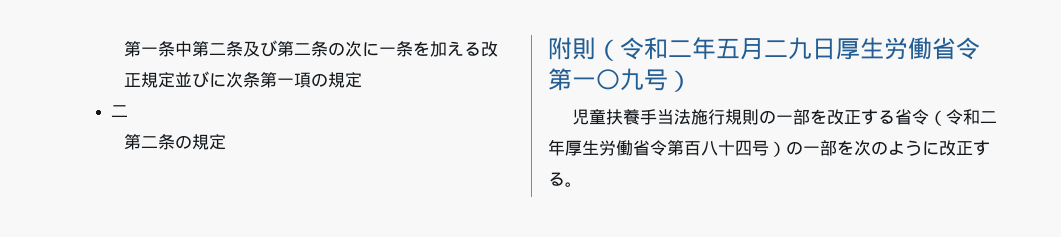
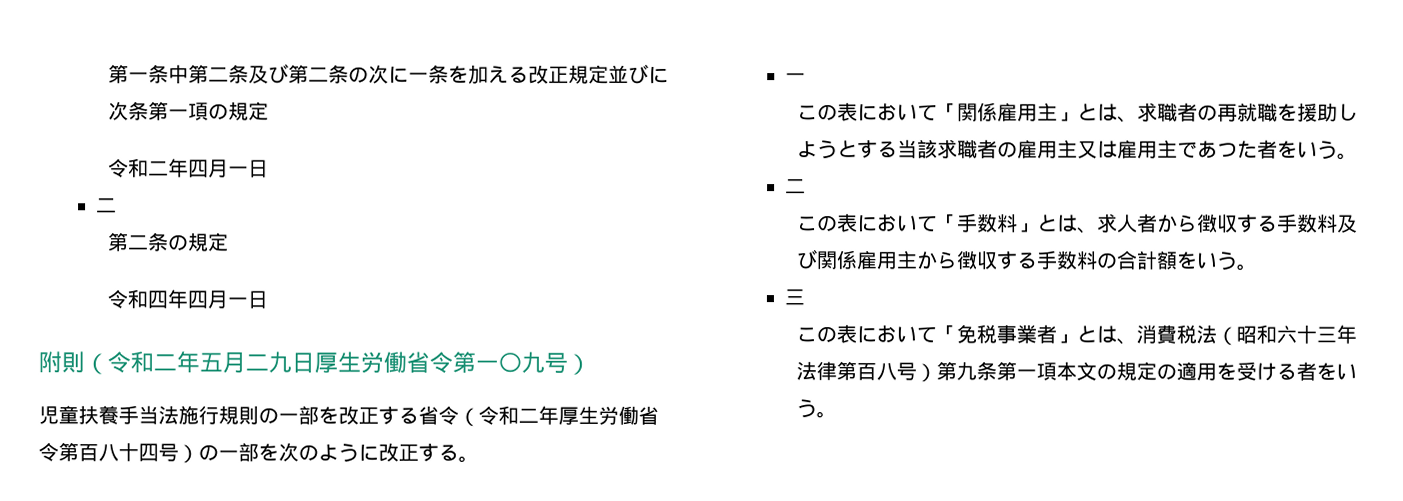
(363, 80) none -> [108,158,270,178] // 令和二年四月一日
(227, 142) none -> [107,289,269,309] // 令和四年四月一日
(582, 184) none -> [784,73,806,83] [797,102,1359,123] [797,139,1359,160] [784,179,806,194] [797,213,1359,234] [796,249,1258,271] [783,289,805,306] [796,324,1358,346] [796,361,1358,383] [796,399,838,419] // 一 // この表において「関係雇用主」とは、求職者の再就職を援助しようとする当該求職者の雇用主又は雇用主であつた者をいう。 // 二 // この表において「手数料」とは、求人者から徴収する手数料及び関係雇用主から徴収する手数料の合計額をいう。 // 三 // この表において「免税事業者」とは、消費税法（昭和六十三年法律第百八号）第九条第一項本文の規定の適用を受ける者をいう。

